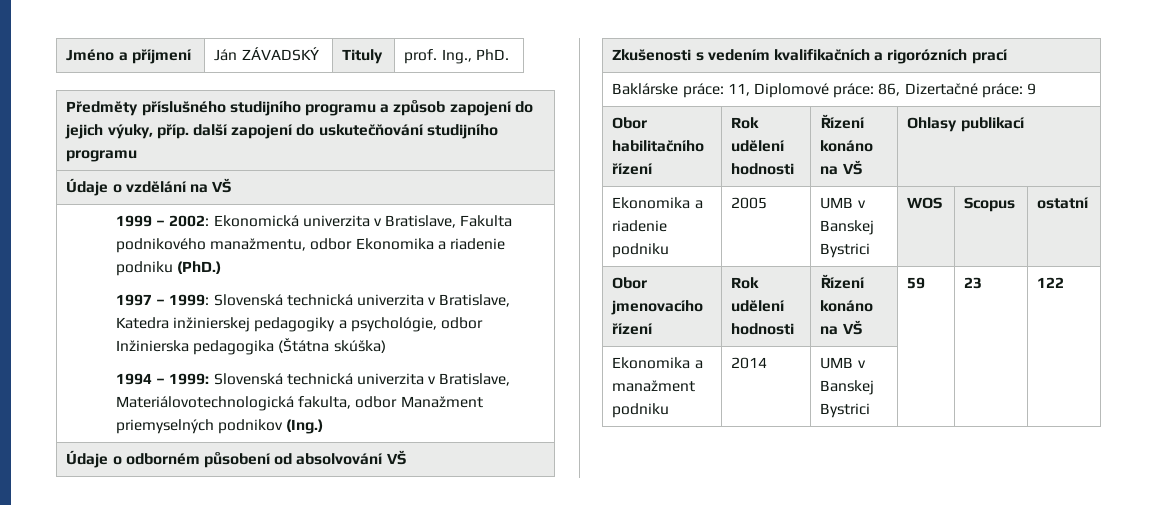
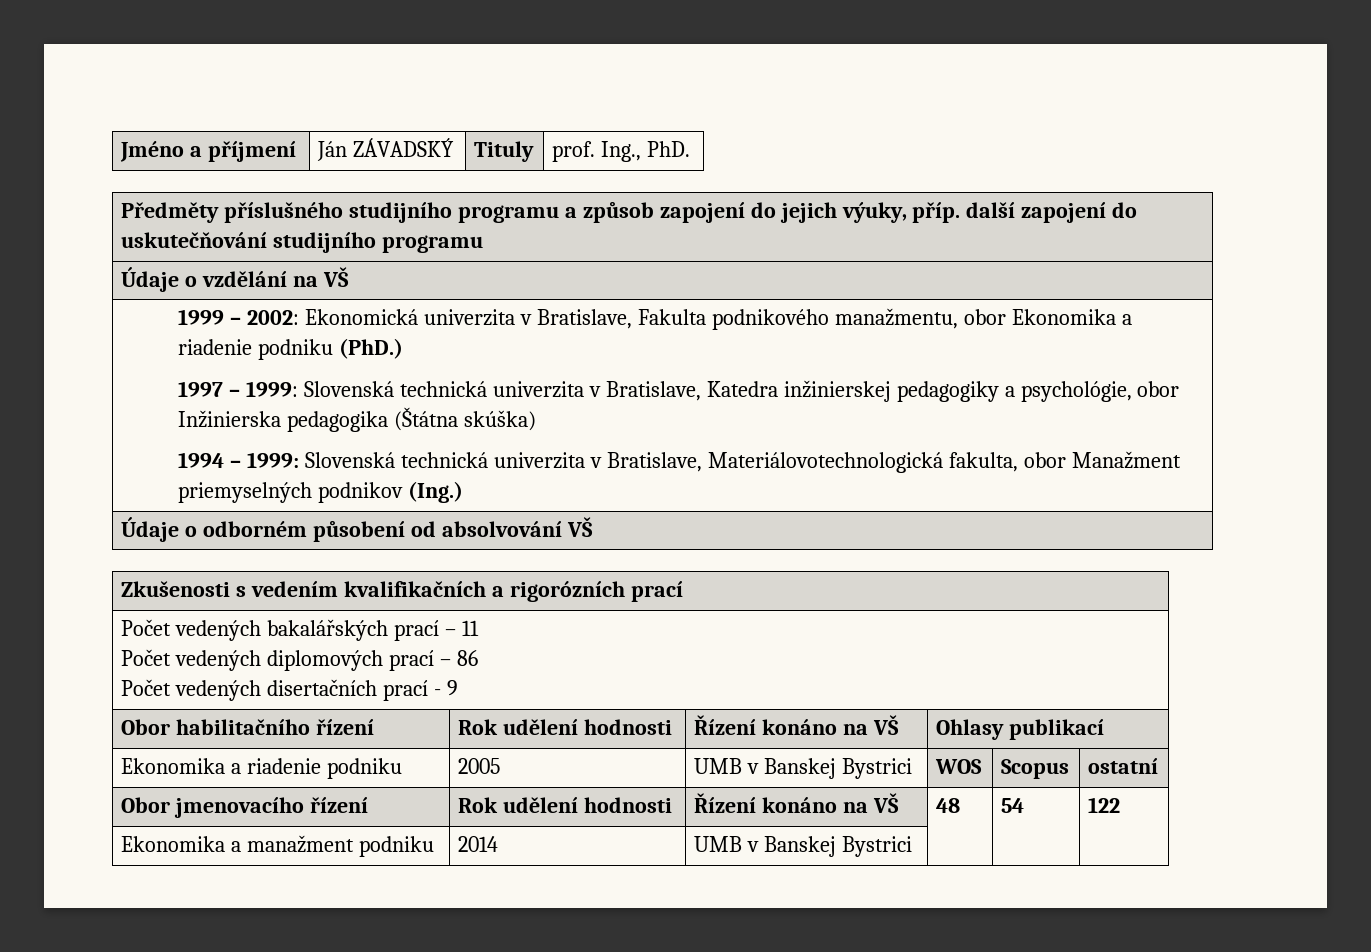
[310,238,353,250] odbor -> [963,309,1006,325] obor
[440,317,483,329] odbor -> [1137,381,1180,397] obor
[355,396,398,408] odbor -> [1023,452,1066,468] obor
[612,83,1023,98] Baklárske práce: 11, Diplomové práce: 86, Dizertačné práce: -> [121,619,479,641] [121,649,478,671] [121,679,441,701] Počet vedených bakalářských prací – 11 // Počet vedených diplomových prací – 86 // Počet vedených disertačních prací -
[907,277,926,289] [964,277,983,289] 59 | 23 -> [936,798,961,813] [1001,798,1025,813] 48 | 54

